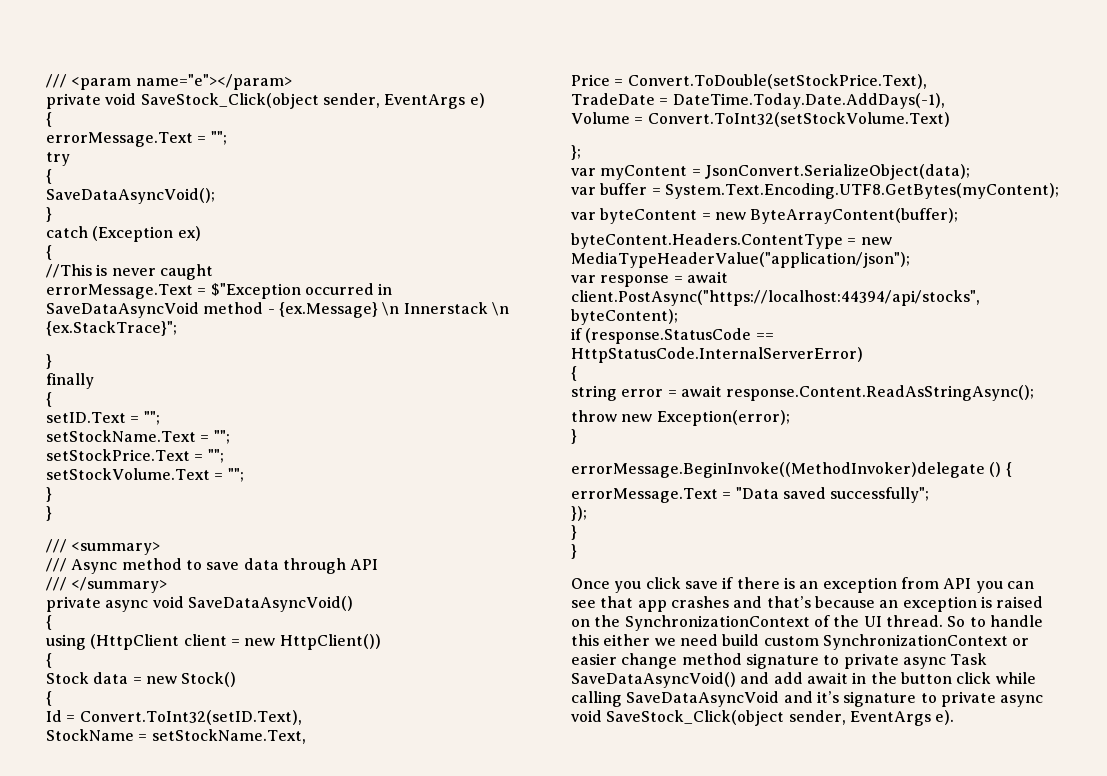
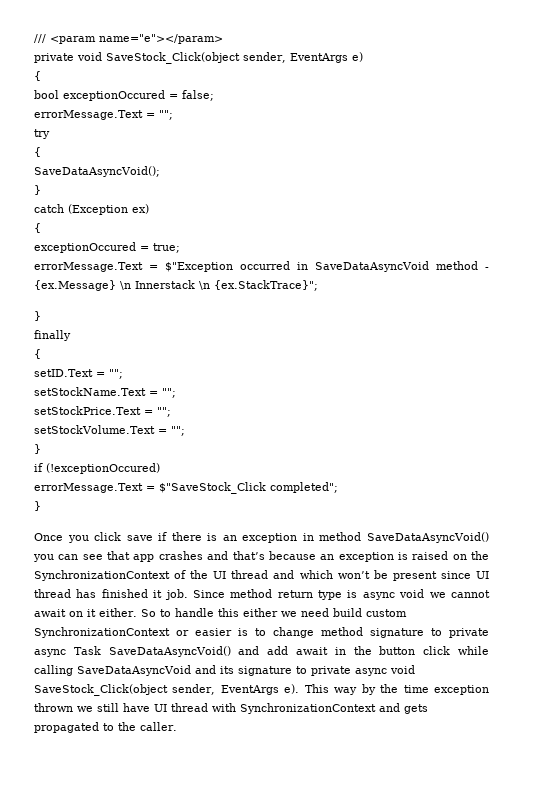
(52, 119) none -> [34,90,214,101] // bool exceptionOccured = false;
[46,264,213,280] //This is never caught -> [34,242,180,253] exceptionOccured = true;
[46,506,52,521] [46,539,161,555] [46,558,379,574] [46,577,168,593] [46,596,353,612] [46,615,52,630] [46,634,381,650] [46,653,52,668] [46,672,237,687] [46,691,52,706] [46,710,302,725] [46,729,306,744] [571,74,927,89] [571,93,945,109] [571,112,950,127] [571,145,581,160] [571,164,970,180] [571,183,1059,199] [571,208,959,224] [571,233,892,249] [571,252,910,268] [571,271,728,287] [571,290,980,306] [571,309,678,325] [571,328,774,344] [571,347,863,363] [571,366,577,381] [571,385,1035,401] [571,410,790,426] [571,429,577,444] [571,462,1012,478] [571,487,930,503] [571,506,587,521] [571,525,577,540] } // /// <summary> // /// Async method to save data through API // /// </summary> // private async void SaveDataAsyncVoid() // { // using (HttpClient client = new HttpClient()) // { // Stock data = new Stock() // { // Id = Convert.ToInt32(setID.Text), // StockName = setStockName.Text, // Price = Convert.ToDouble(setStockPrice.Text), // TradeDate = DateTime.Today.Date.AddDays(-1), // Volume = Convert.ToInt32(setStockVolume.Text) // }; // var myContent = JsonConvert.SerializeObject(data); // var buffer = System.Text.Encoding.UTF8.GetBytes(myContent); // var byteContent = new ByteArrayContent(buffer); // byteContent.Headers.ContentType = new MediaTypeHeaderValue("application/json"); // var response = await client.PostAsync("https://localhost:44394/api/stocks", byteContent); // if (response.StatusCode == HttpStatusCode.InternalServerError) // { // string error = await response.Content.ReadAsStringAsync(); // throw new Exception(error); // } // errorMessage.BeginInvoke((MethodInvoker)delegate () { // errorMessage.Text = "Data saved successfully"; // }); // } -> [34,463,160,474] [34,482,338,494] if (!exceptionOccured) // errorMessage.Text = $"SaveStock_Click completed";
[900,577,972,589] from API -> [302,532,489,543] in method SaveDataAsyncVoid()
[885,615,943,627] thread. -> [231,570,489,581] [34,589,490,600] [34,608,137,617] thread and which won’t be present since UI thread has finished it job. Since method return type is async void we cannot await on it either.
(617, 659) none -> [238,628,266,636] is to
[816,691,839,703] it’s -> [220,666,234,674] its
(955, 717) none -> [304,684,489,695] [34,703,428,714] [34,722,177,733] This way by the time exception thrown we still have UI thread with SynchronizationContext and gets propagated to the caller.

